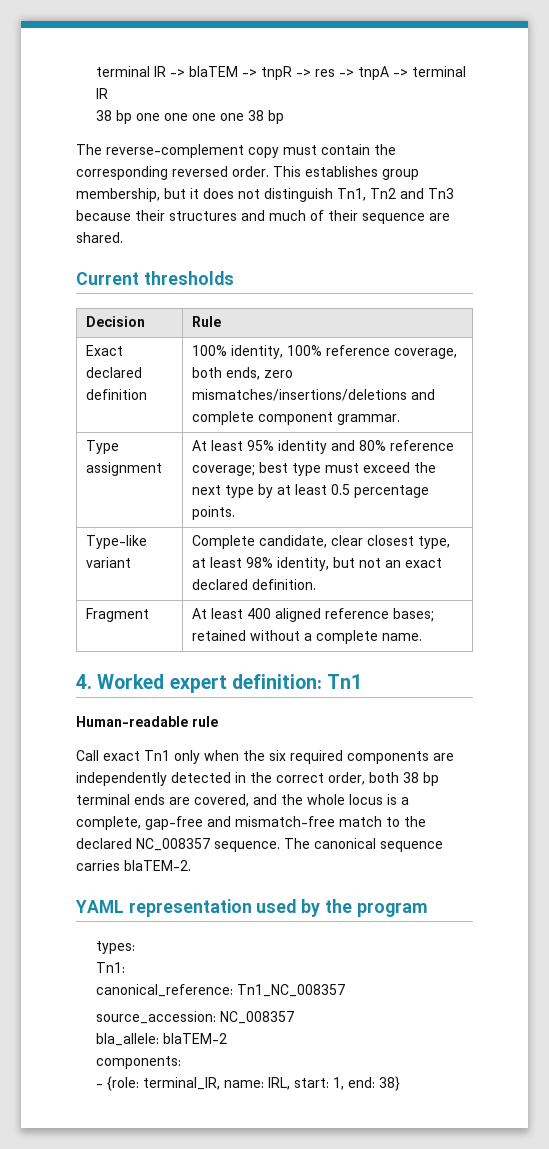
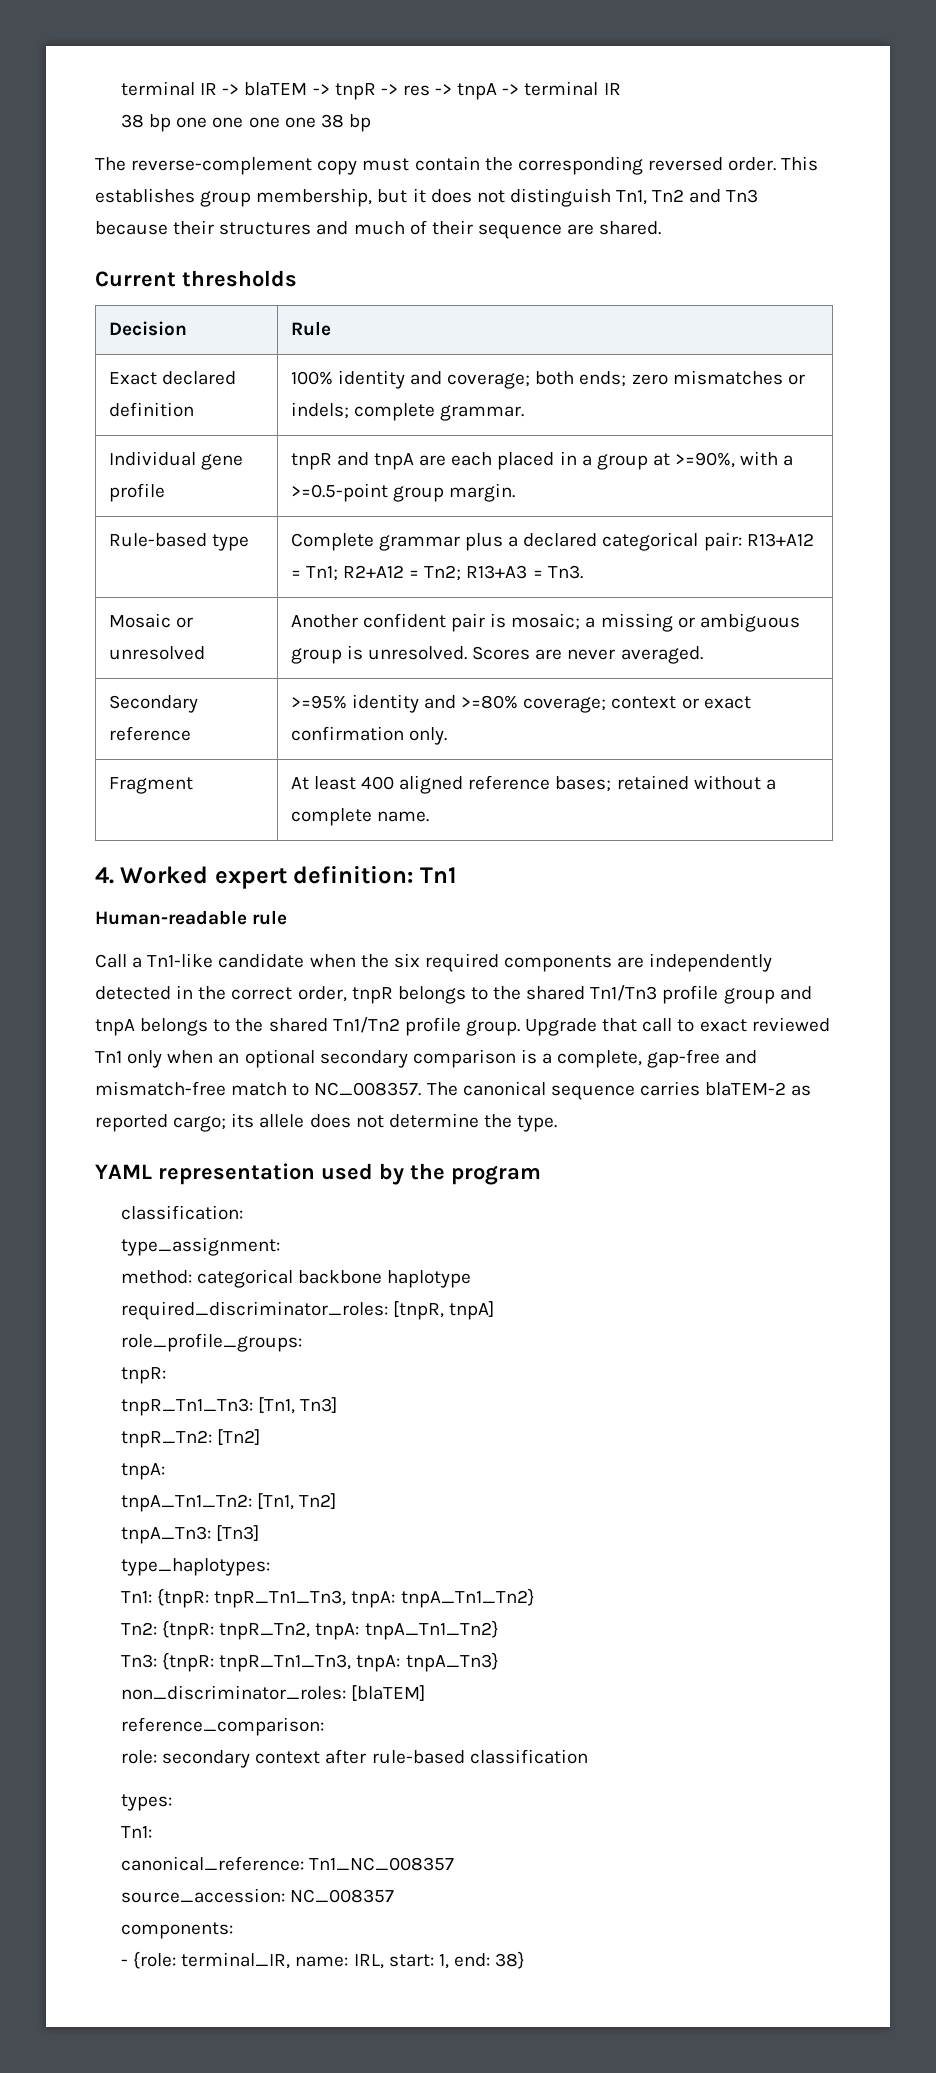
[231,345,458,359] [192,367,294,380] [192,389,436,401] [192,411,401,425] [86,440,120,454] [86,462,163,476] [192,440,455,454] [192,462,437,476] [192,484,430,498] [192,506,236,520] [86,535,148,549] [86,557,132,568] [192,535,451,549] [192,557,443,571] [192,579,317,590] identity, 100% reference coverage, both ends, zero mismatches/insertions/deletions and complete component grammar. // Type assignment | At least 95% identity and 80% reference coverage; best type must exceed the next type by at least 0.5 percentage points. // Type-like variant | Complete candidate, clear closest type, at least 98% identity, but not an exact declared definition. -> [337,370,805,389] [290,402,525,421] [108,451,243,470] [108,483,165,502] [290,451,794,470] [290,483,516,502] [108,533,249,551] [290,532,814,551] [290,565,583,581] [108,613,193,628] [108,646,205,660] [290,613,800,632] [290,645,703,664] [108,695,198,713] [108,726,191,741] [290,694,751,713] [290,726,447,745] identity and coverage; both ends; zero mismatches or indels; complete grammar. // Individual gene profile | tnpR and tnpA are each placed in a group at >=90%, with a >=0.5-point group margin. // Rule-based type | Complete grammar plus a declared categorical pair: R13+A12 = Tn1; R2+A12 = Tn2; R13+A3 = Tn3. // Mosaic or unresolved | Another confident pair is mosaic; a missing or ambiguous group is unresolved. Scores are never averaged. // Secondary reference | >=95% identity and >=80% coverage; context or exact confirmation only.
[103,750,200,764] exact Tn1 only -> [132,953,305,968] a Tn1-like candidate
[369,772,439,786] [76,794,383,807] both 38 bp terminal ends are covered, and the whole locus -> [351,985,812,1004] [95,1017,830,1036] [95,1049,516,1068] tnpR belongs to the shared Tn1/Tn3 profile group and tnpA belongs to the shared Tn1/Tn2 profile group. Upgrade that call to exact reviewed Tn1 only when an optional secondary comparison
[404,816,426,827] [76,838,443,852] [76,860,191,871] the declared NC_008357 sequence. The canonical sequence carries blaTEM-2. -> [314,1081,812,1100] [95,1113,558,1132] NC_008357. The canonical sequence carries blaTEM-2 as reported cargo; its allele does not determine the type.
(427, 909) none -> [121,1205,244,1220] [121,1237,281,1256] [121,1269,472,1288] [121,1301,495,1320] [121,1333,303,1352] [121,1367,167,1384] [121,1397,338,1416] [121,1429,261,1448] [121,1463,166,1480] [121,1493,337,1512] [121,1525,260,1544] [121,1558,271,1576] [121,1588,535,1608] [121,1620,499,1640] [121,1652,499,1672] [121,1685,426,1701] [121,1717,325,1736] [121,1749,588,1768] // classification: // type_assignment: // method: categorical backbone haplotype // required_discriminator_roles: [tnpR, tnpA] // role_profile_groups: // tnpR: // tnpR_Tn1_Tn3: [Tn1, Tn3] // tnpR_Tn2: [Tn2] // tnpA: // tnpA_Tn1_Tn2: [Tn1, Tn2] // tnpA_Tn3: [Tn3] // type_haplotypes: // Tn1: {tnpR: tnpR_Tn1_Tn3, tnpA: tnpA_Tn1_Tn2} // Tn2: {tnpR: tnpR_Tn2, tnpA: tnpA_Tn1_Tn2} // Tn3: {tnpR: tnpR_Tn1_Tn3, tnpA: tnpA_Tn3} // non_discriminator_roles: [blaTEM] // reference_comparison: // role: secondary context after rule-based classification
[96,1033,228,1046] // bla_allele: blaTEM-2 -> (395, 1896) none

